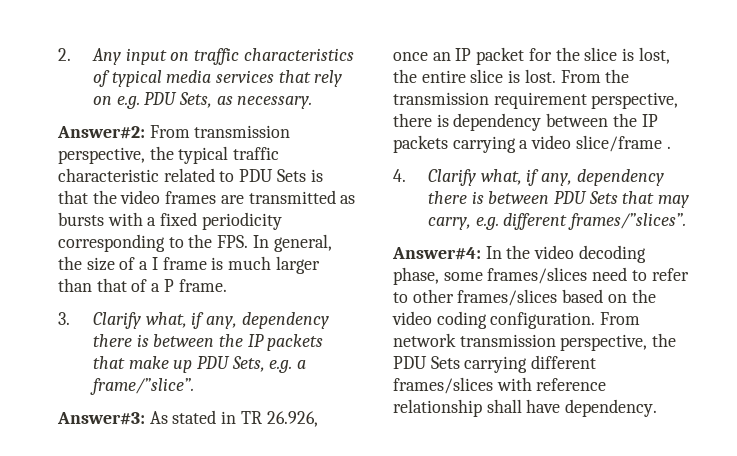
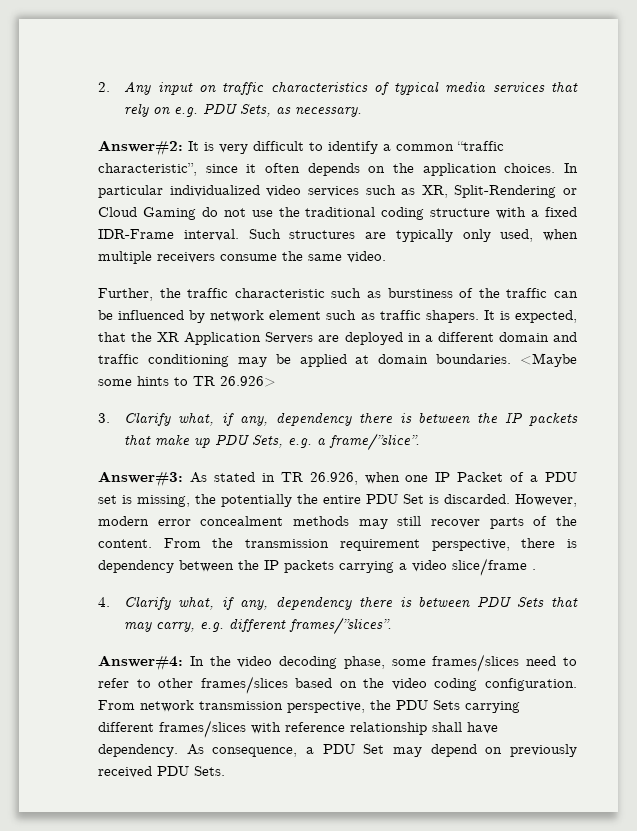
[149,125,291,138] [58,146,280,164] [58,168,323,182] [58,190,356,204] [58,212,282,230] [58,234,332,252] [58,256,320,274] [58,278,227,292] From transmission perspective, the typical traffic characteristic related to PDU Sets is that the video frames are transmitted as bursts with a fixed periodicity corresponding to the FPS. In general, the size of a I frame is much larger than that of a P frame. -> [188,141,504,154] [98,163,578,176] [98,185,577,198] [98,207,578,220] [98,229,578,242] [98,251,386,264] [98,288,579,301] [98,310,577,323] [98,332,577,345] [98,353,577,367] [98,376,276,387] It is very difficult to identify a common “traffic characteristic”, since it often depends on the application choices. In particular individualized video services such as XR, Split-Rendering or Cloud Gaming do not use the traditional coding structure with a fixed IDR-Frame interval. Such structures are typically only used, when multiple receivers consume the same video. // Further, the traffic characteristic such as burstiness of the traffic can be influenced by network element such as traffic shapers. It is expected, that the XR Application Servers are deployed in a different domain and traffic conditioning may be applied at domain boundaries. <Maybe some hints to TR 26.926>
[393,47,670,65] [393,69,556,83] once an IP packet for the slice is lost, the entire slice is lost. -> [364,472,578,484] [98,494,577,507] [98,516,578,529] [98,539,152,548] when one IP Packet of a PDU set is missing, the potentially the entire PDU Set is discarded. However, modern error concealment methods may still recover parts of the content.
(658, 408) none -> [186,744,577,757] [98,766,225,778] As consequence, a PDU Set may depend on previously received PDU Sets.

